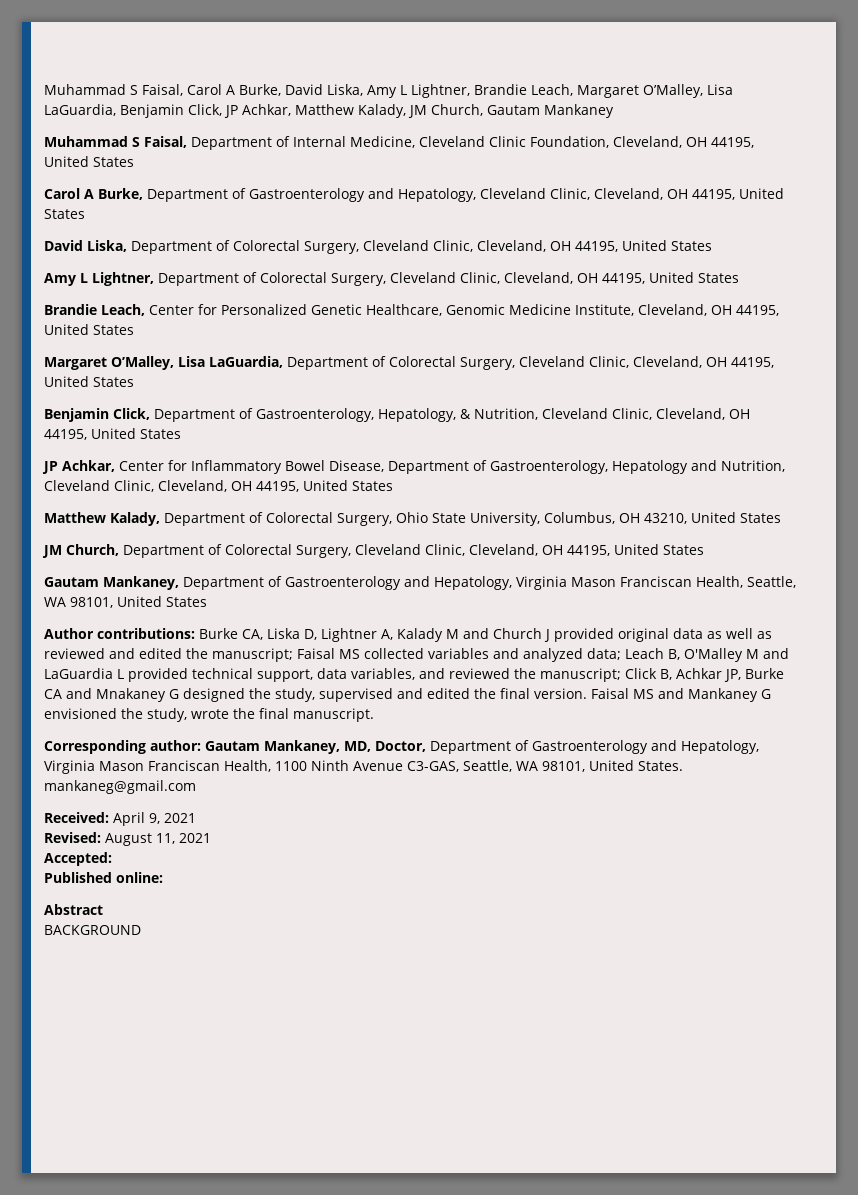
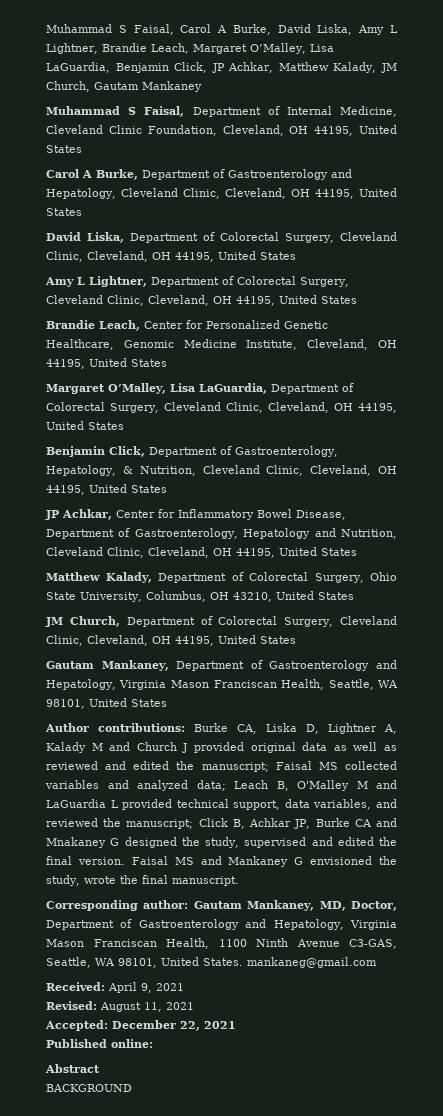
(112, 859) none -> [112,1020,236,1031] December 22, 2021

